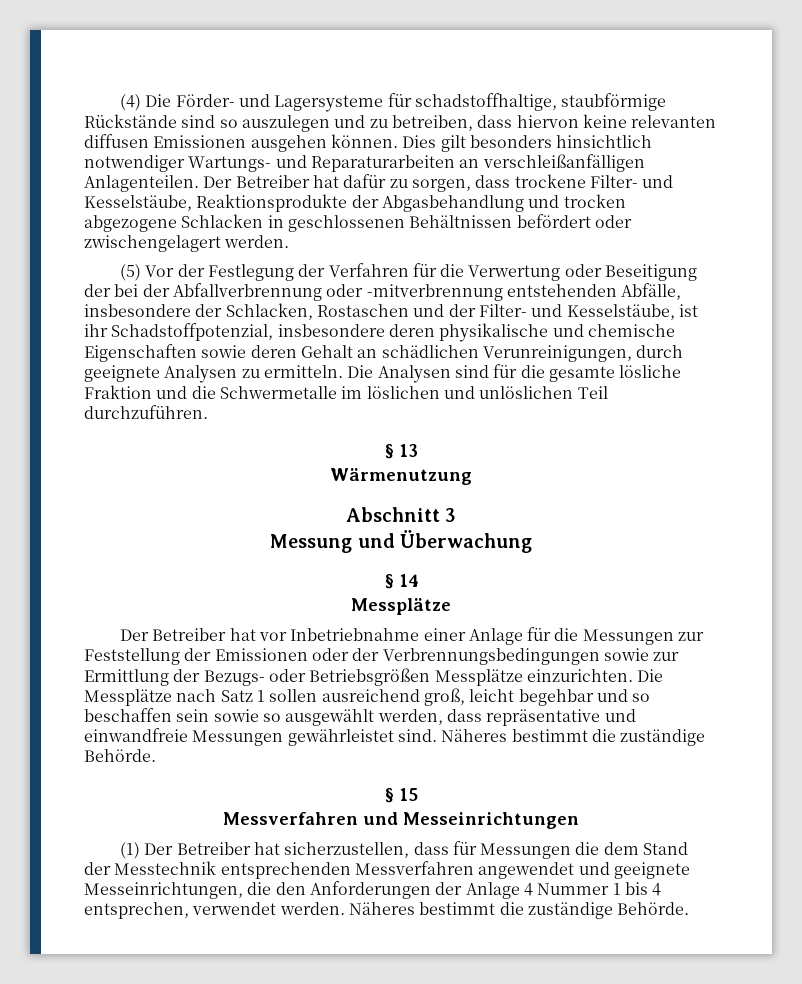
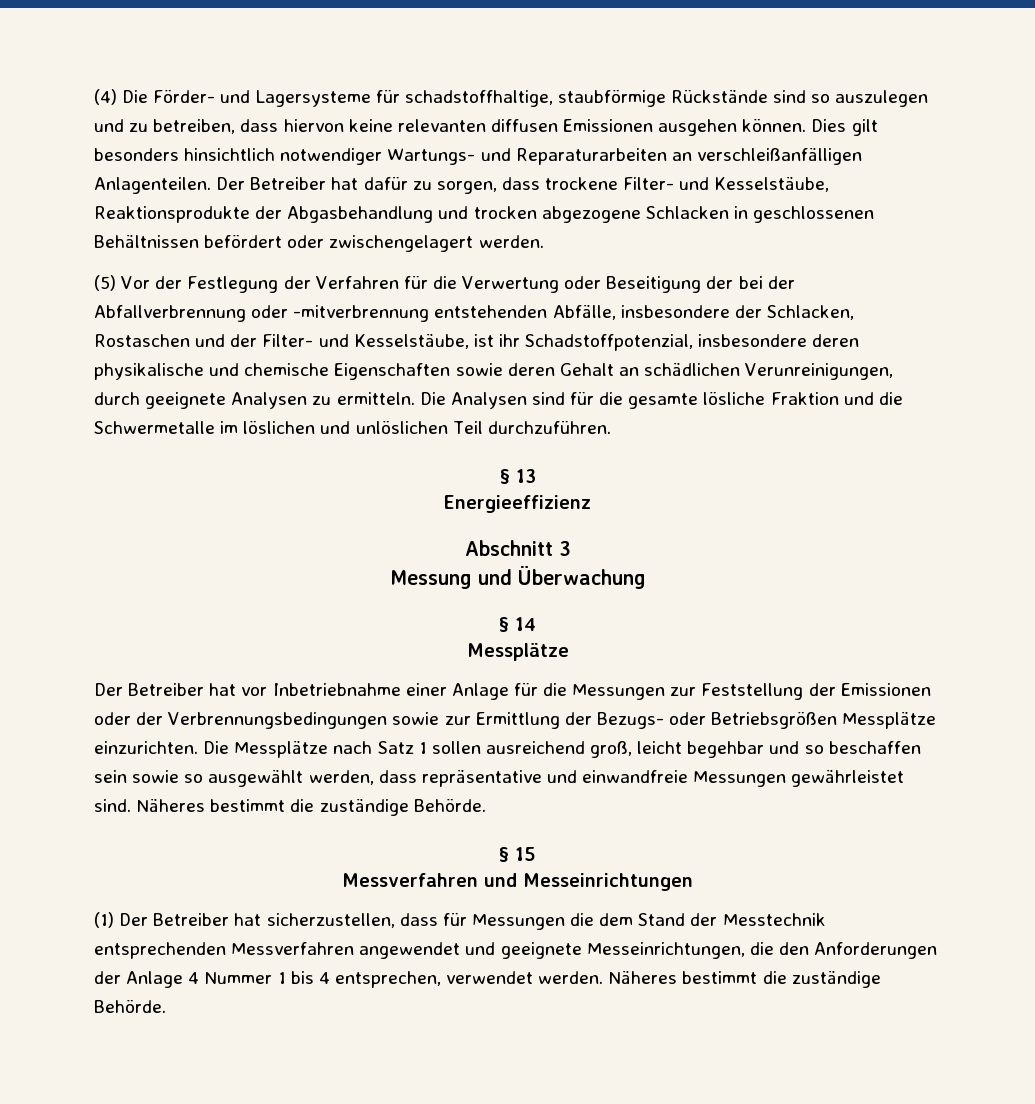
[330,468,472,485] Wärmenutzung -> [444,495,591,513] Energieeffizienz

